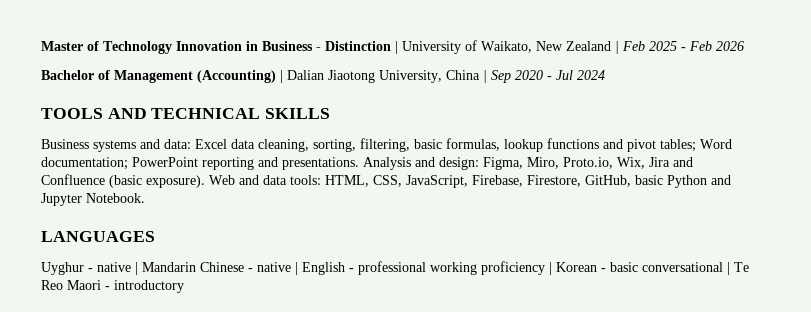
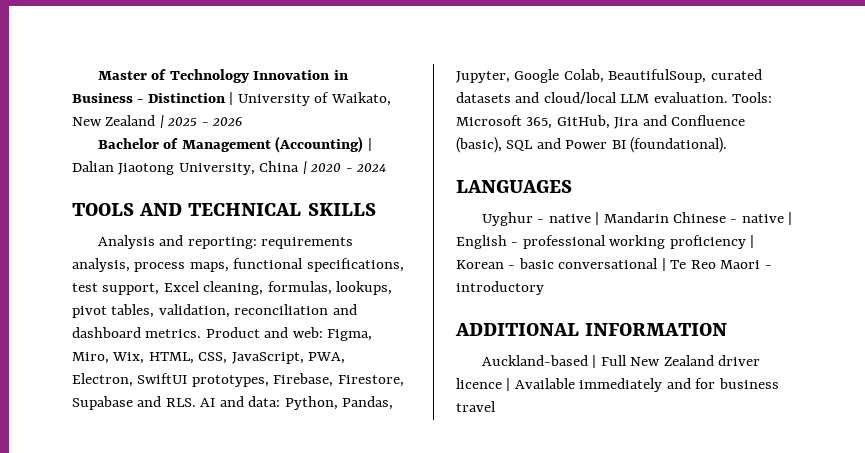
[622,41,645,51] Feb -> (164, 121) none
[689,41,712,51] Feb -> (209, 124) none
[491,70,511,83] Sep -> (307, 167) none
[556,70,573,80] Jul -> (353, 170) none
[41,138,732,152] [41,157,693,170] [41,174,731,188] [41,193,145,206] Business systems and data: Excel data cleaning, sorting, filtering, basic formulas, lookup functions and pivot tables; Word documentation; PowerPoint reporting and presentations. Analysis and design: Figma, Miro, Proto.io, Wix, Jira and Confluence (basic exposure). Web and data tools: HTML, CSS, JavaScript, Firebase, Firestore, GitHub, basic Python and Jupyter Notebook. -> [97,235,354,249] [72,258,404,272] [72,281,393,295] [72,304,357,318] [72,327,373,341] [72,352,346,364] [72,373,404,387] [72,396,394,410] [456,69,762,83] [456,92,773,104] [456,115,746,129] [456,137,728,153] Analysis and reporting: requirements analysis, process maps, functional specifications, test support, Excel cleaning, formulas, lookups, pivot tables, validation, reconciliation and dashboard metrics. Product and web: Figma, Miro, Wix, HTML, CSS, JavaScript, PWA, Electron, SwiftUI prototypes, Firebase, Firestore, Supabase and RLS. AI and data: Python, Pandas, Jupyter, Google Colab, BeautifulSoup, curated datasets and cloud/local LLM evaluation. Tools: Microsoft 365, GitHub, Jira and Confluence (basic), SQL and Power BI (foundational).
(184, 286) none -> [455,323,728,336] [481,355,761,368] [456,378,779,392] [456,401,496,412] // ADDITIONAL INFORMATION // Auckland-based | Full New Zealand driver licence | Available immediately and for business travel

